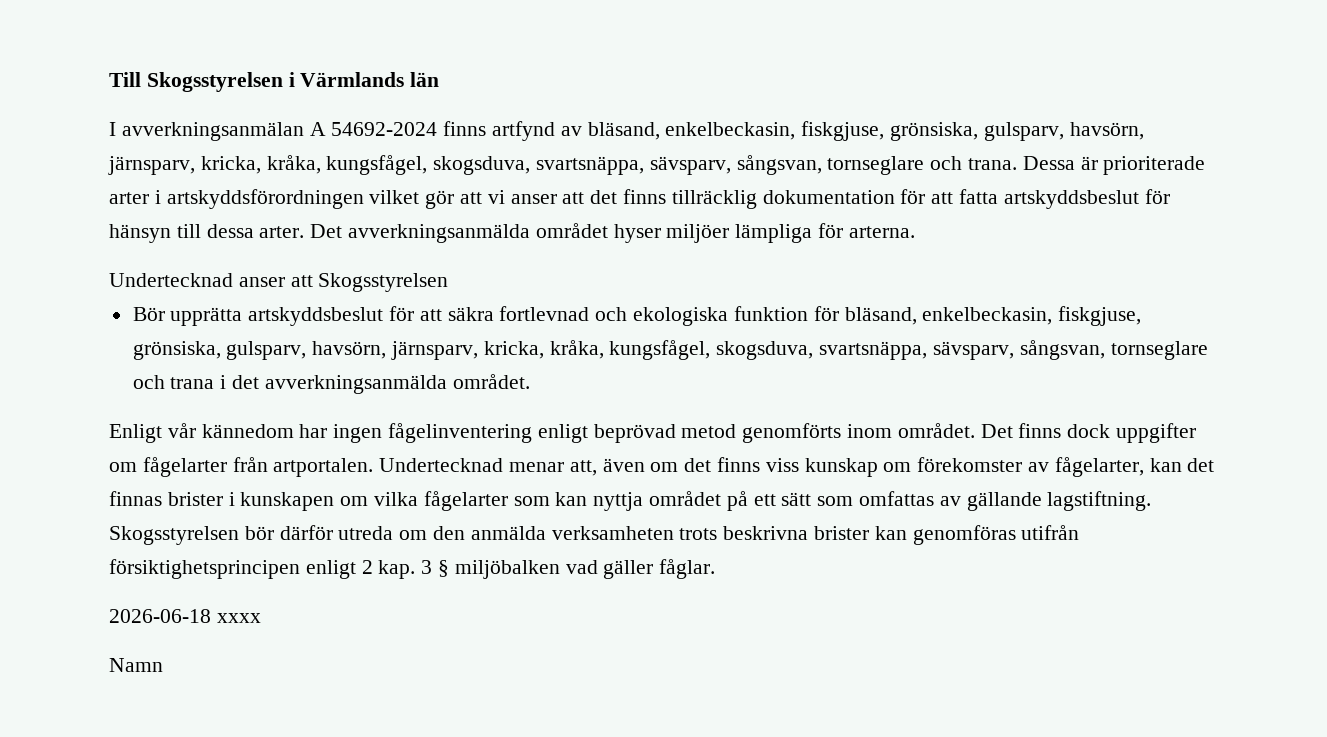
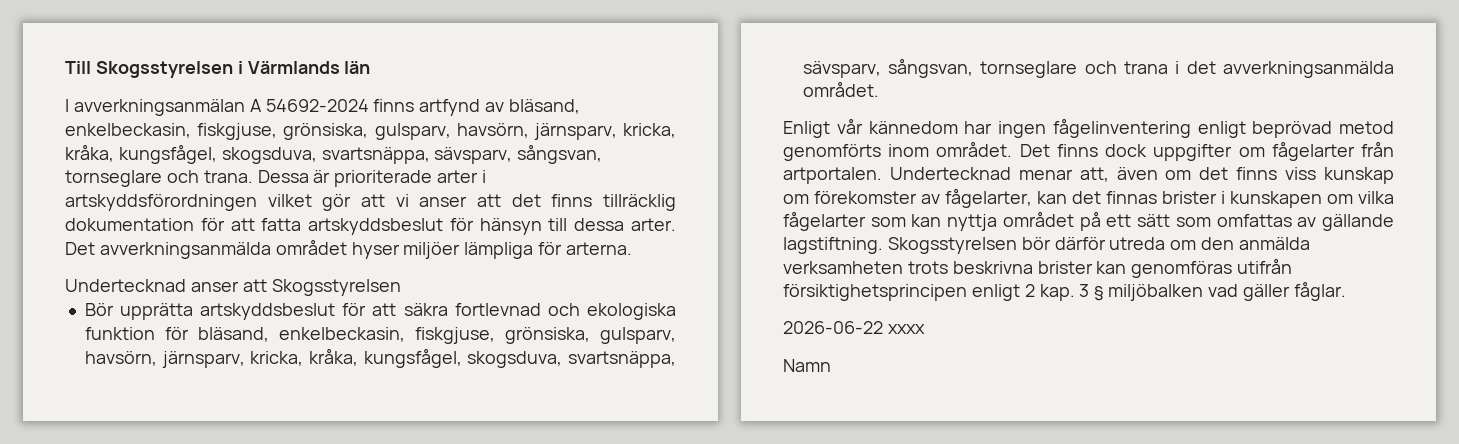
[109,609,211,623] 2026-06-18 -> [783,321,883,334] 2026-06-22

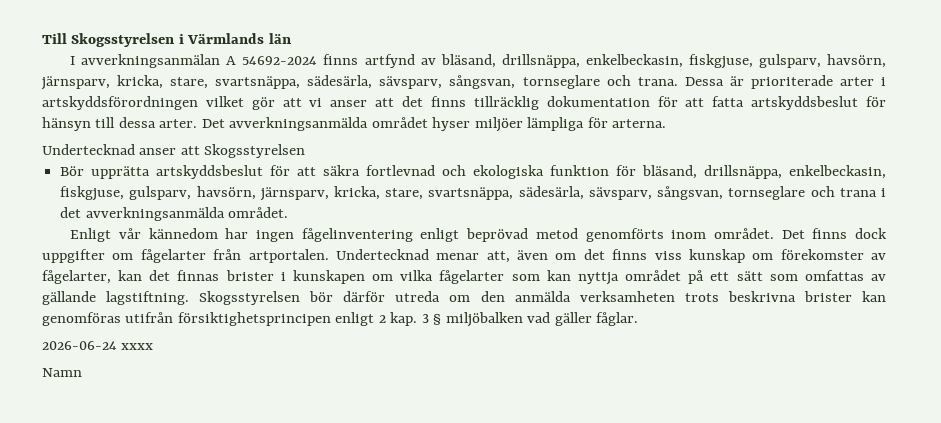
[65,123,677,140] [65,144,430,164] enkelbeckasin, fiskgjuse, grönsiska, gulsparv, havsörn, järnsparv, kricka, kråka, kungsfågel, skogsduva, svartsnäppa, -> [501,54,886,69] [41,75,373,90] drillsnäppa, enkelbeckasin, fiskgjuse, gulsparv, havsörn, järnsparv, kricka, stare, svartsnäppa, sädesärla,
[278,327,676,344] [84,348,676,368] enkelbeckasin, fiskgjuse, grönsiska, gulsparv, havsörn, järnsparv, kricka, kråka, kungsfågel, skogsduva, svartsnäppa, -> [704,165,887,179] [60,186,584,201] drillsnäppa, enkelbeckasin, fiskgjuse, gulsparv, havsörn, järnsparv, kricka, stare, svartsnäppa, sädesärla,
[783,321,883,334] 2026-06-22 -> [42,341,117,350] 2026-06-24

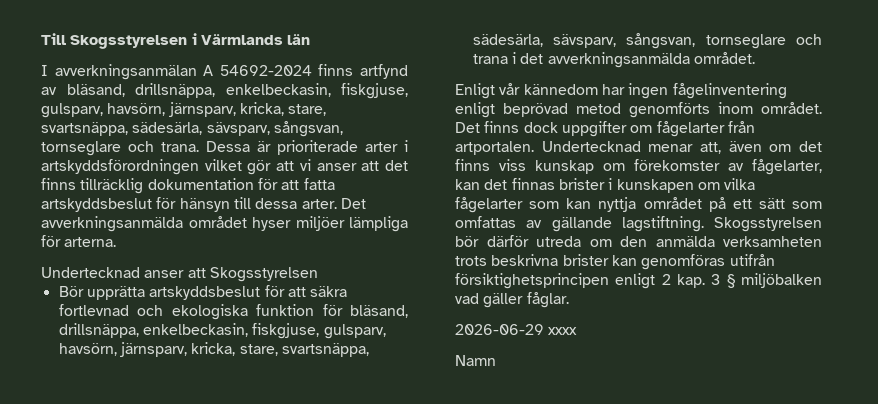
[42,341,117,350] 2026-06-24 -> [455,324,544,335] 2026-06-29

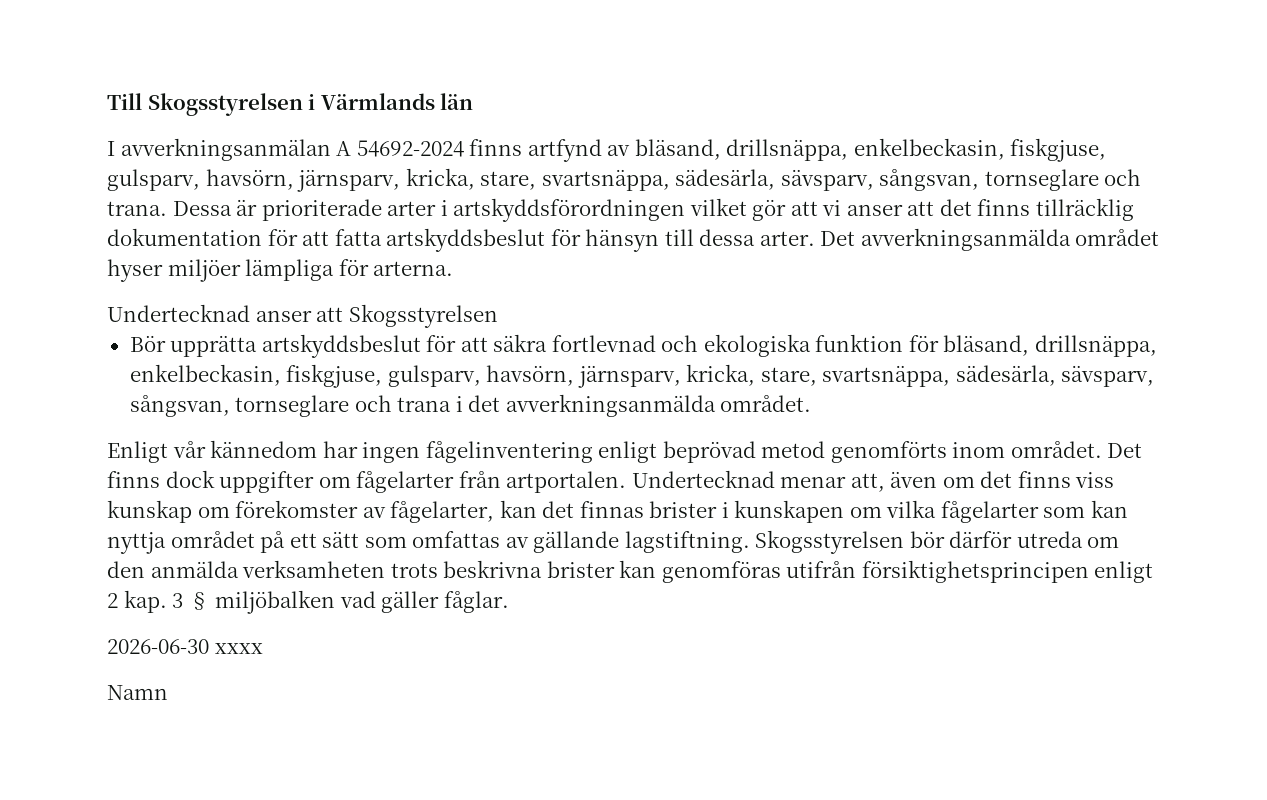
[455,324,544,335] 2026-06-29 -> [107,639,209,654] 2026-06-30

